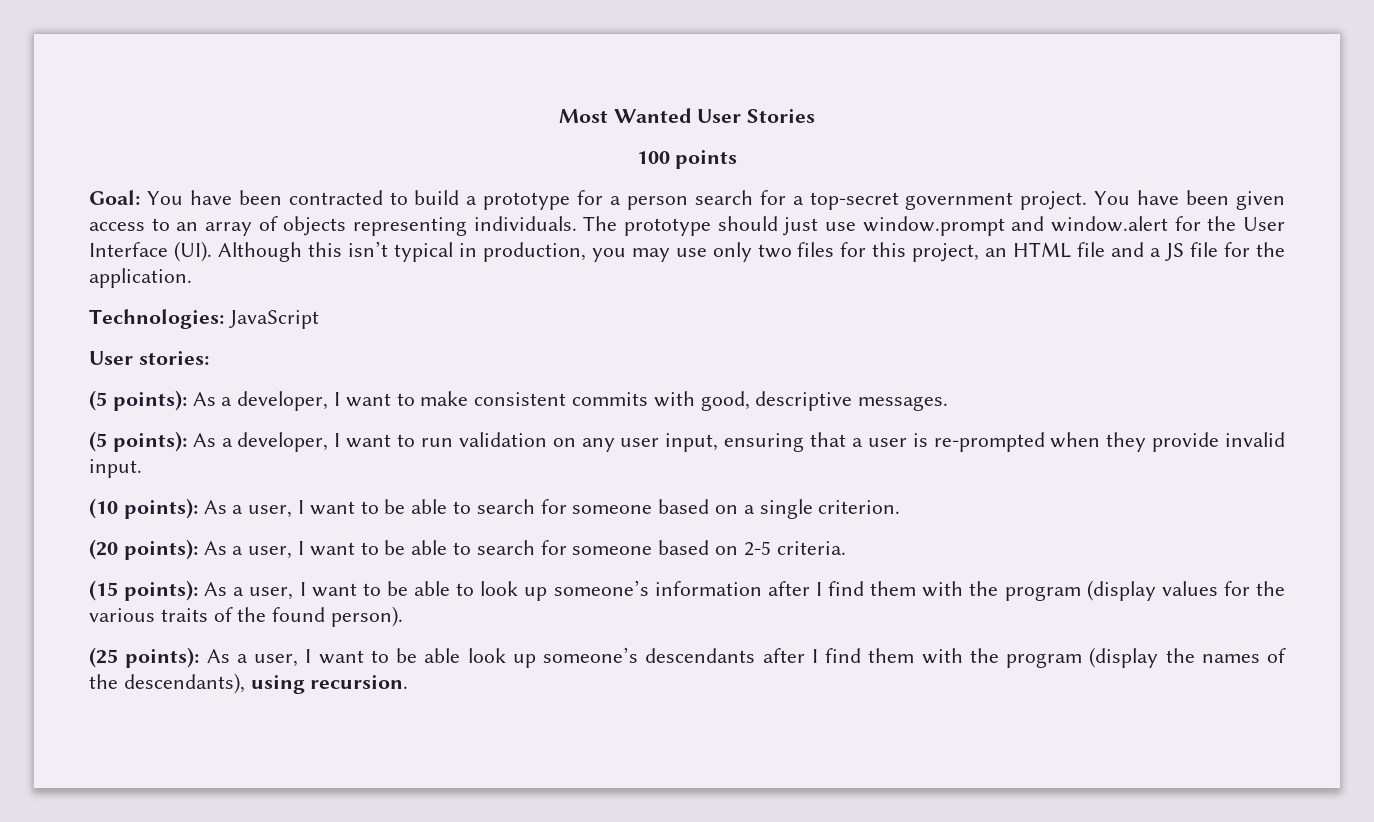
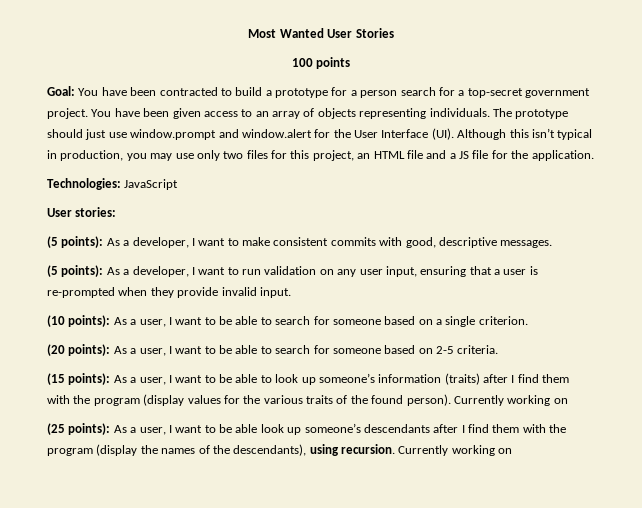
(762, 588) none -> [444,373,480,385] (traits)
(404, 616) none -> [453,395,568,406] Currently working on
(409, 682) none -> [398,445,513,456] Currently working on

